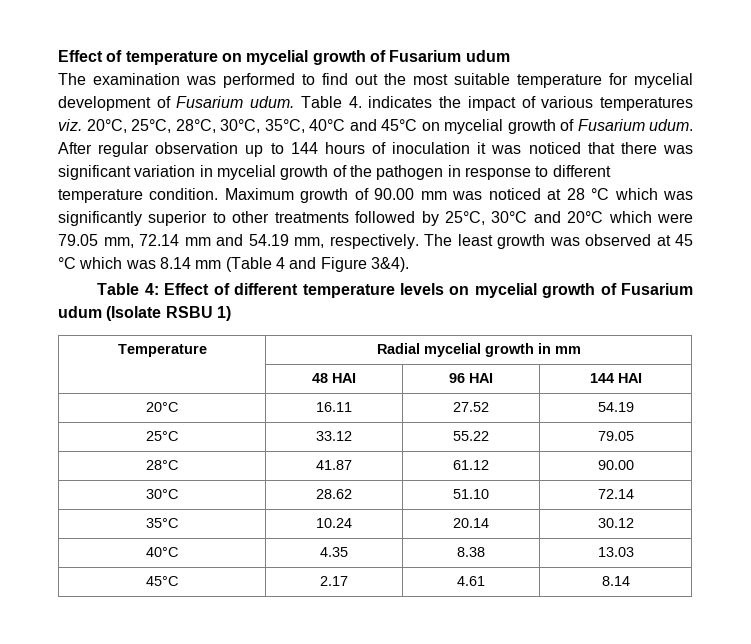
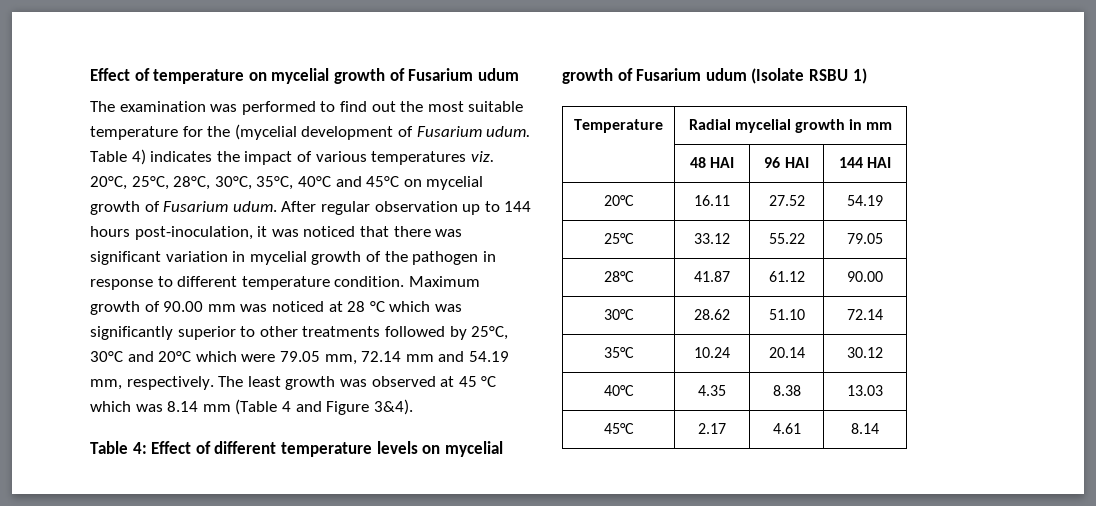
[634,73,693,88] mycelial -> [207,124,297,140] the (mycelial
[348,96,362,108] 4. -> [131,149,146,165] 4)
[372,142,471,154] of inoculation -> [134,226,253,240] post-inoculation,

